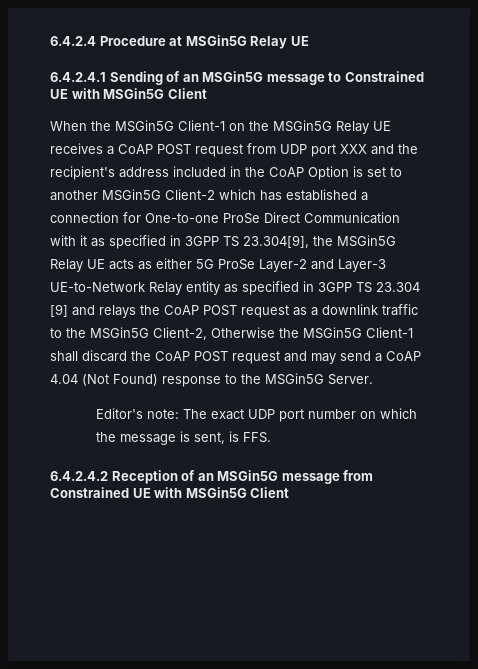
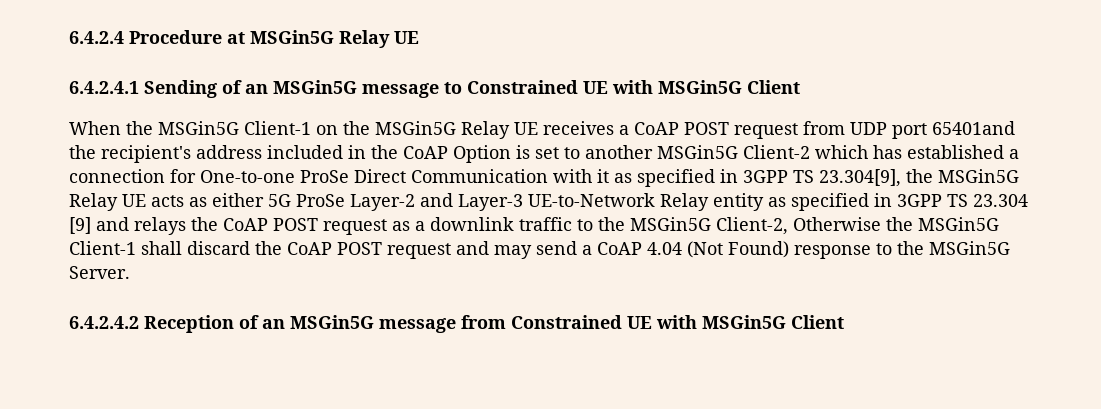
[340,144,394,155] XXX and -> [932,121,1015,135] 65401and
[96,408,418,422] [96,431,272,445] // Editor's note: The exact UDP port number on which the message is sent, is FFS. -> (130, 272) none

